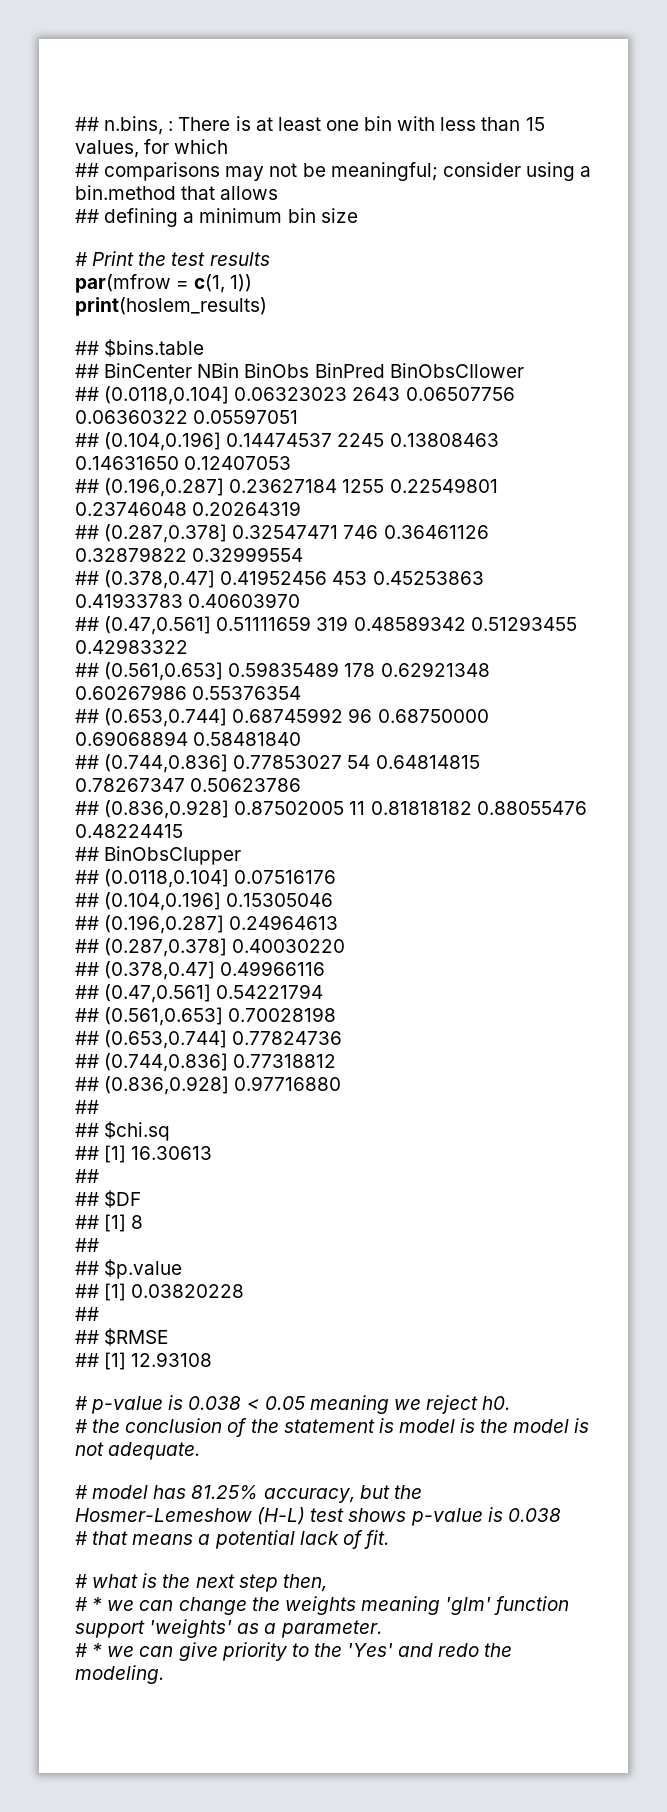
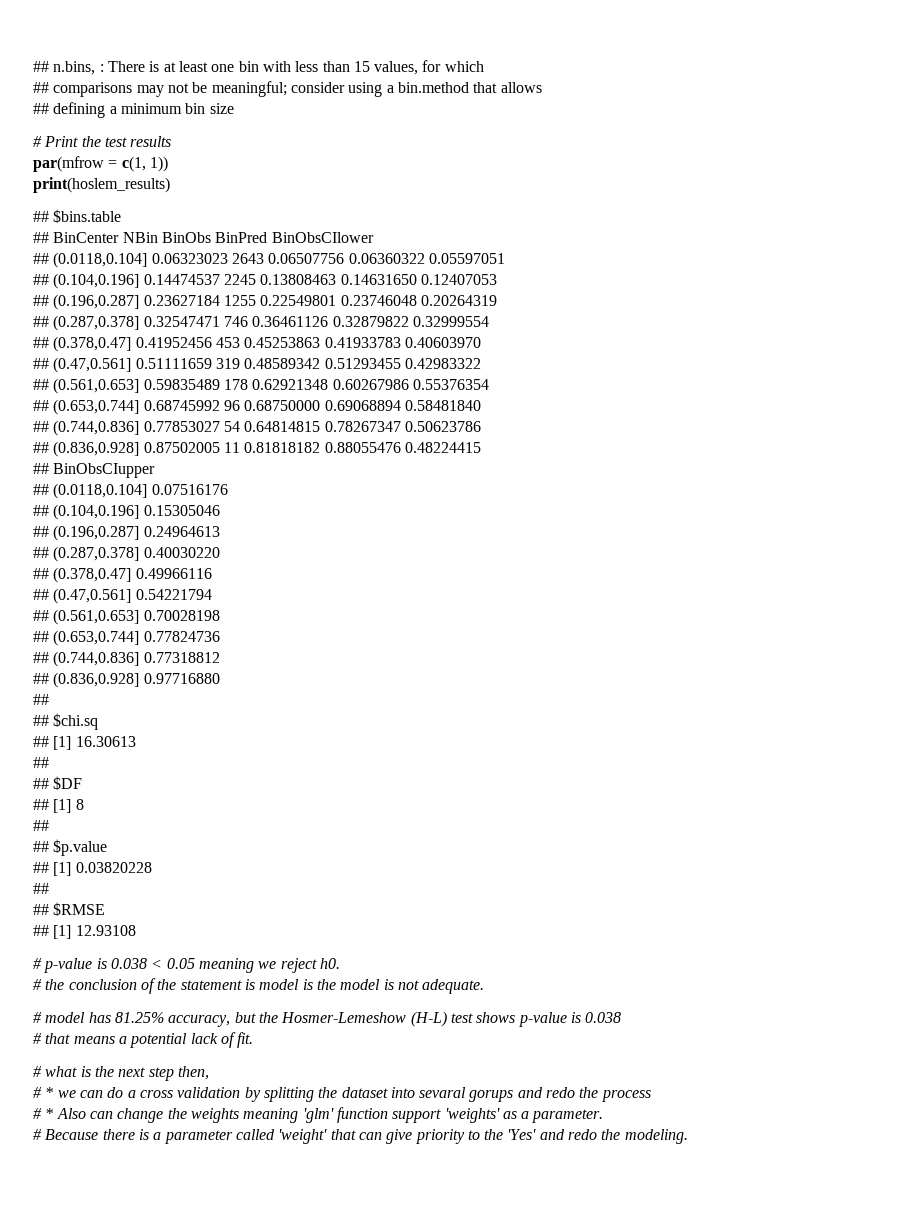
(174, 1605) none -> [107,1087,651,1102] [33,1108,113,1119] do a cross validation by splitting the dataset into sevaral gorups and redo the process // # * Also can
[92,1643,135,1657] * we -> [45,1129,356,1144] Because there is a parameter called 'weight' that

